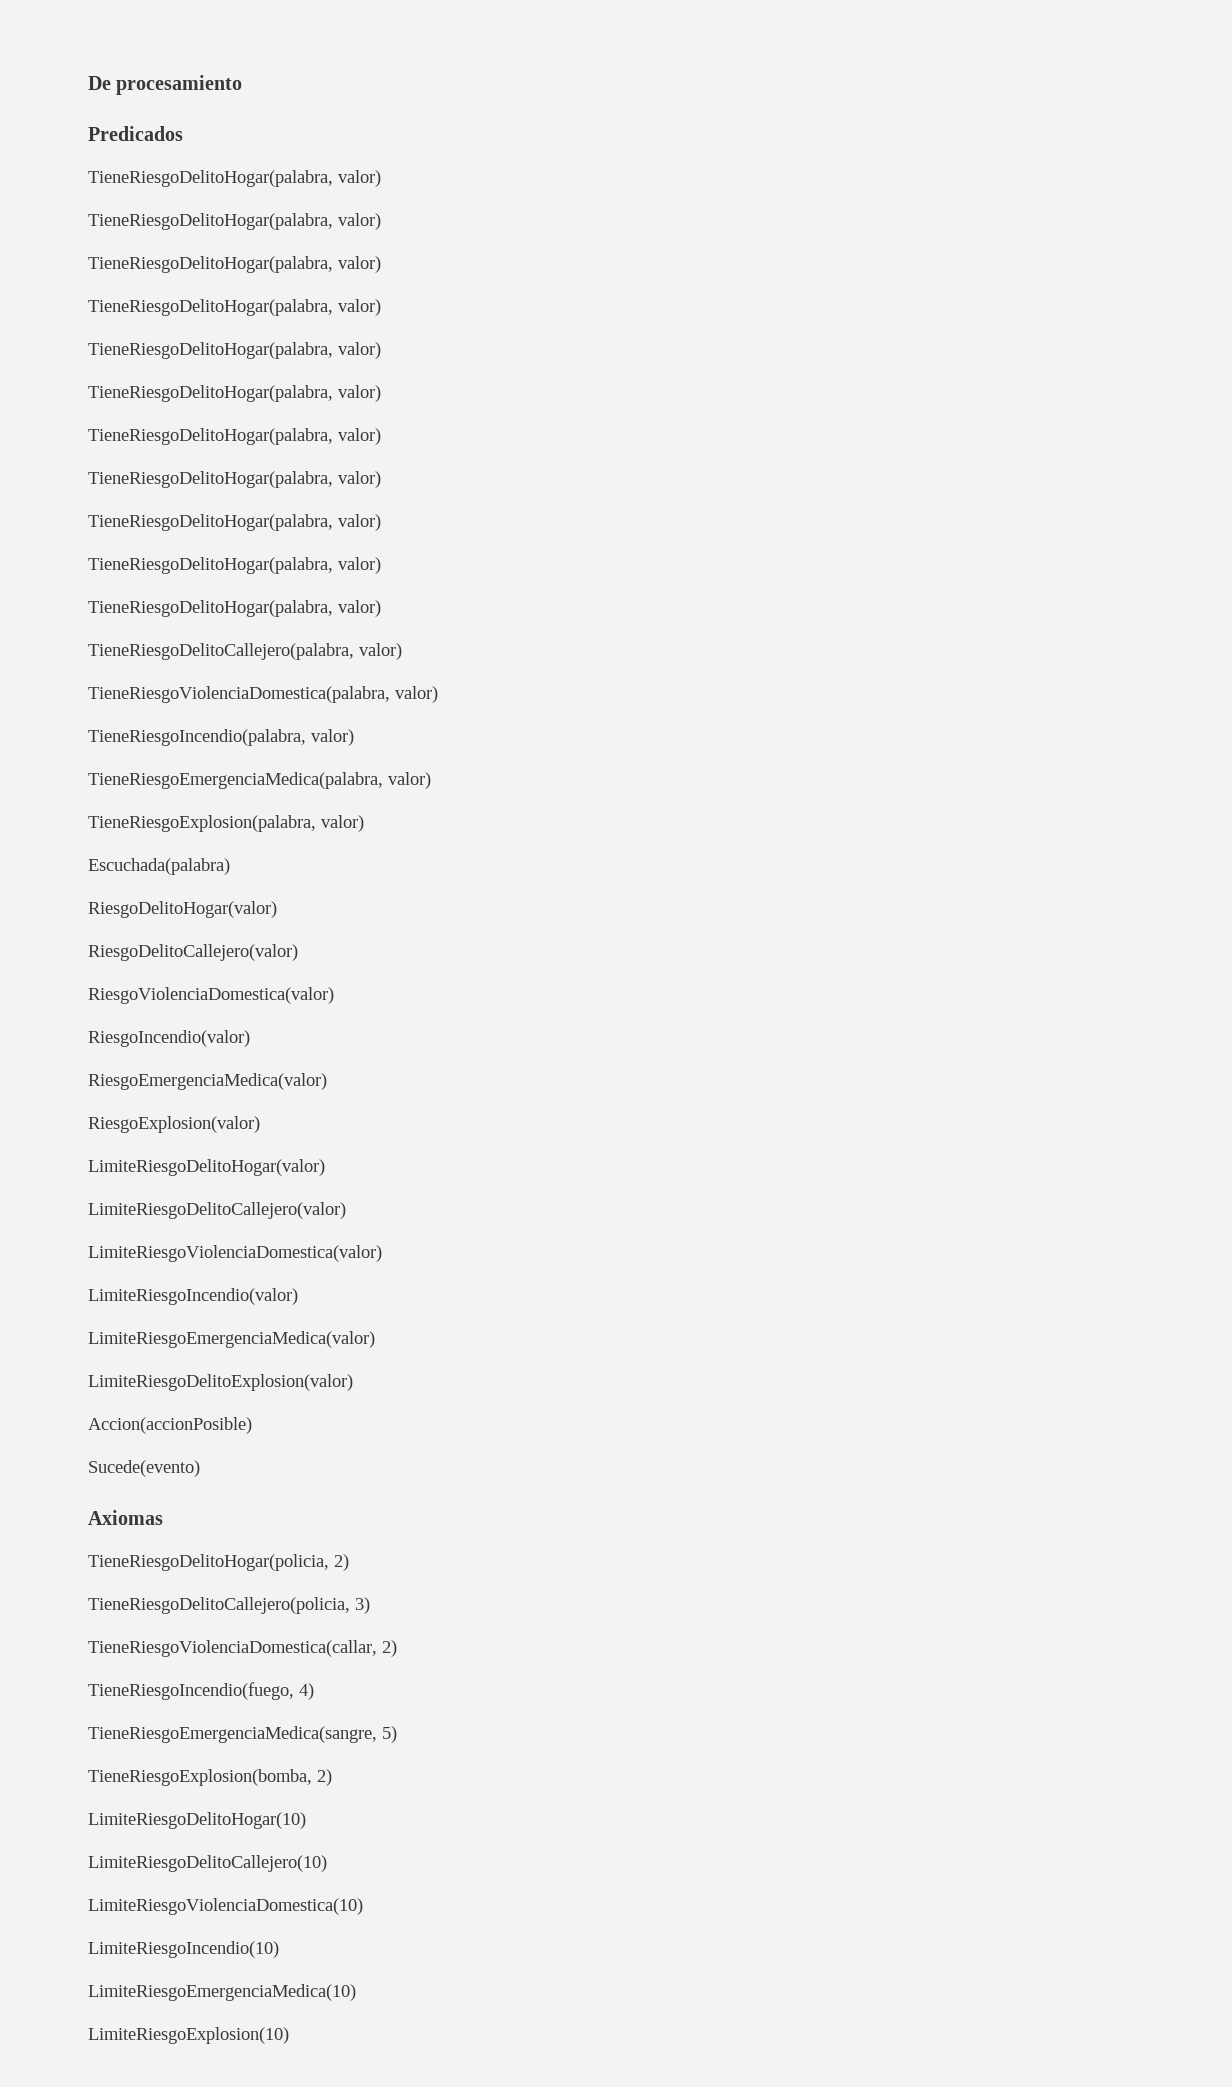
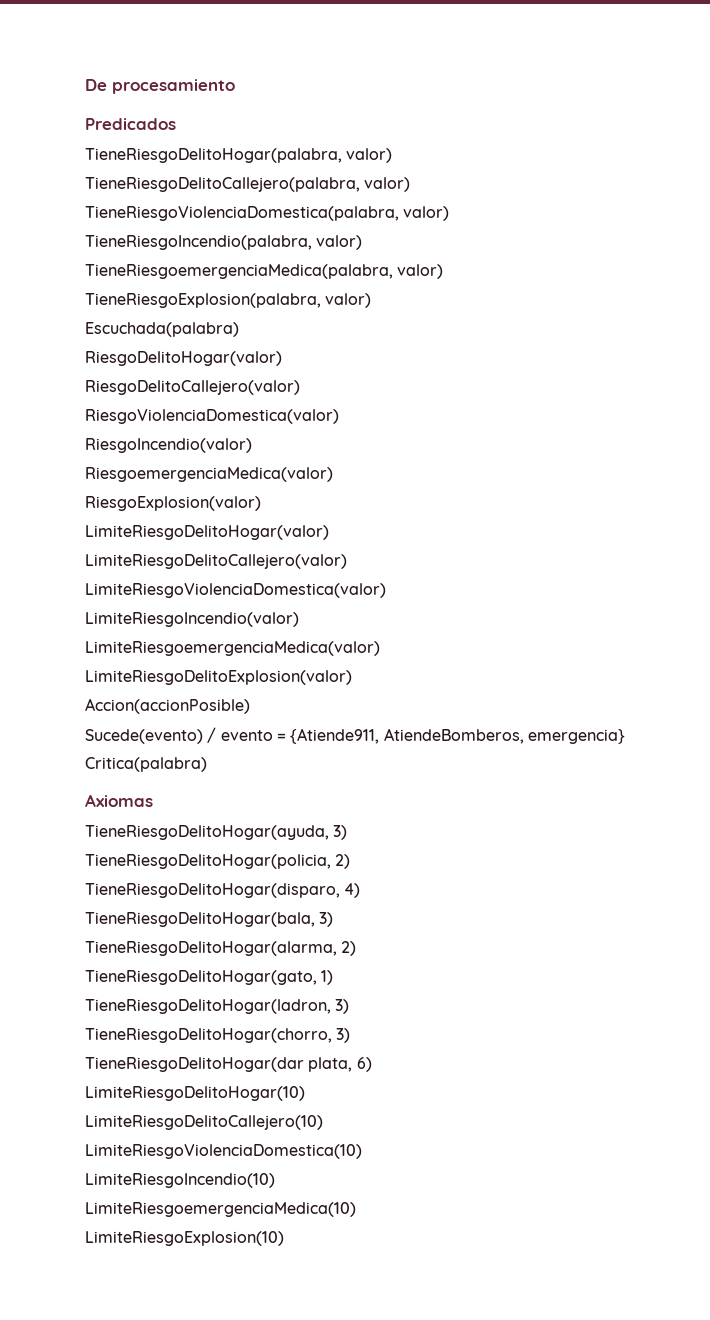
[88,213,381,230] [88,256,381,273] [88,299,381,316] [88,342,381,359] [88,385,381,402] [88,428,381,445] [88,471,381,488] [88,514,381,531] [88,557,381,574] [88,600,381,617] // TieneRiesgoDelitoHogar(palabra, valor) // TieneRiesgoDelitoHogar(palabra, valor) // TieneRiesgoDelitoHogar(palabra, valor) // TieneRiesgoDelitoHogar(palabra, valor) // TieneRiesgoDelitoHogar(palabra, valor) // TieneRiesgoDelitoHogar(palabra, valor) // TieneRiesgoDelitoHogar(palabra, valor) // TieneRiesgoDelitoHogar(palabra, valor) // TieneRiesgoDelitoHogar(palabra, valor) // TieneRiesgoDelitoHogar(palabra, valor) -> (393, 155) none
[88,772,383,789] TieneRiesgoEmergenciaMedica(palabra, -> [85,264,393,279] TieneRiesgoemergenciaMedica(palabra,
[88,1073,327,1090] RiesgoEmergenciaMedica(valor) -> [85,467,333,482] RiesgoemergenciaMedica(valor)
[88,1331,375,1348] LimiteRiesgoEmergenciaMedica(valor) -> [85,641,380,656] LimiteRiesgoemergenciaMedica(valor)
(200, 1468) none -> [207,727,625,744] [85,757,207,772] / evento = {Atiende911, AtiendeBomberos, emergencia} // Critica(palabra)
(163, 1517) none -> [85,825,348,840] // TieneRiesgoDelitoHogar(ayuda, 3)
[88,1597,370,1614] [88,1640,397,1657] [88,1682,314,1700] [88,1726,397,1743] [88,1769,332,1786] TieneRiesgoDelitoCallejero(policia, 3) // TieneRiesgoViolenciaDomestica(callar, 2) // TieneRiesgoIncendio(fuego, 4) // TieneRiesgoEmergenciaMedica(sangre, 5) // TieneRiesgoExplosion(bomba, 2) -> [85,883,361,898] [85,912,334,927] [85,941,357,956] [85,970,334,985] [85,999,350,1014] [85,1028,351,1043] [85,1057,372,1072] TieneRiesgoDelitoHogar(disparo, 4) // TieneRiesgoDelitoHogar(bala, 3) // TieneRiesgoDelitoHogar(alarma, 2) // TieneRiesgoDelitoHogar(gato, 1) // TieneRiesgoDelitoHogar(ladron, 3) // TieneRiesgoDelitoHogar(chorro, 3) // TieneRiesgoDelitoHogar(dar plata, 6)
[88,1984,356,2001] LimiteRiesgoEmergenciaMedica(10) -> [85,1202,356,1217] LimiteRiesgoemergenciaMedica(10)

